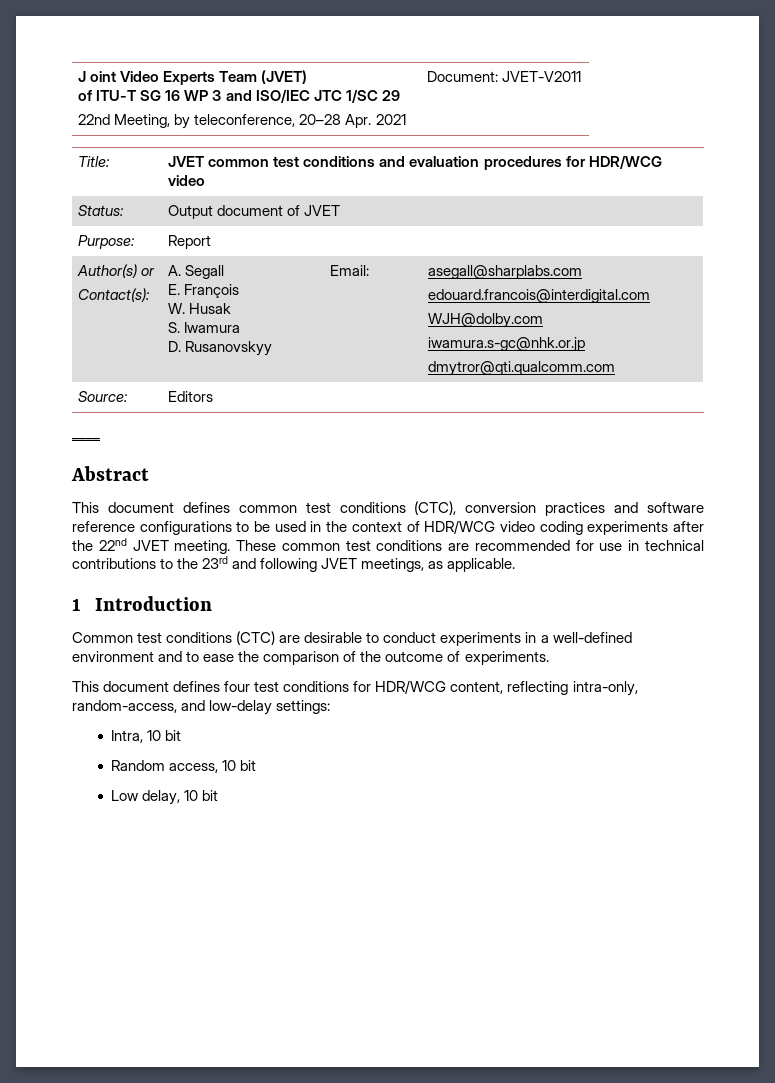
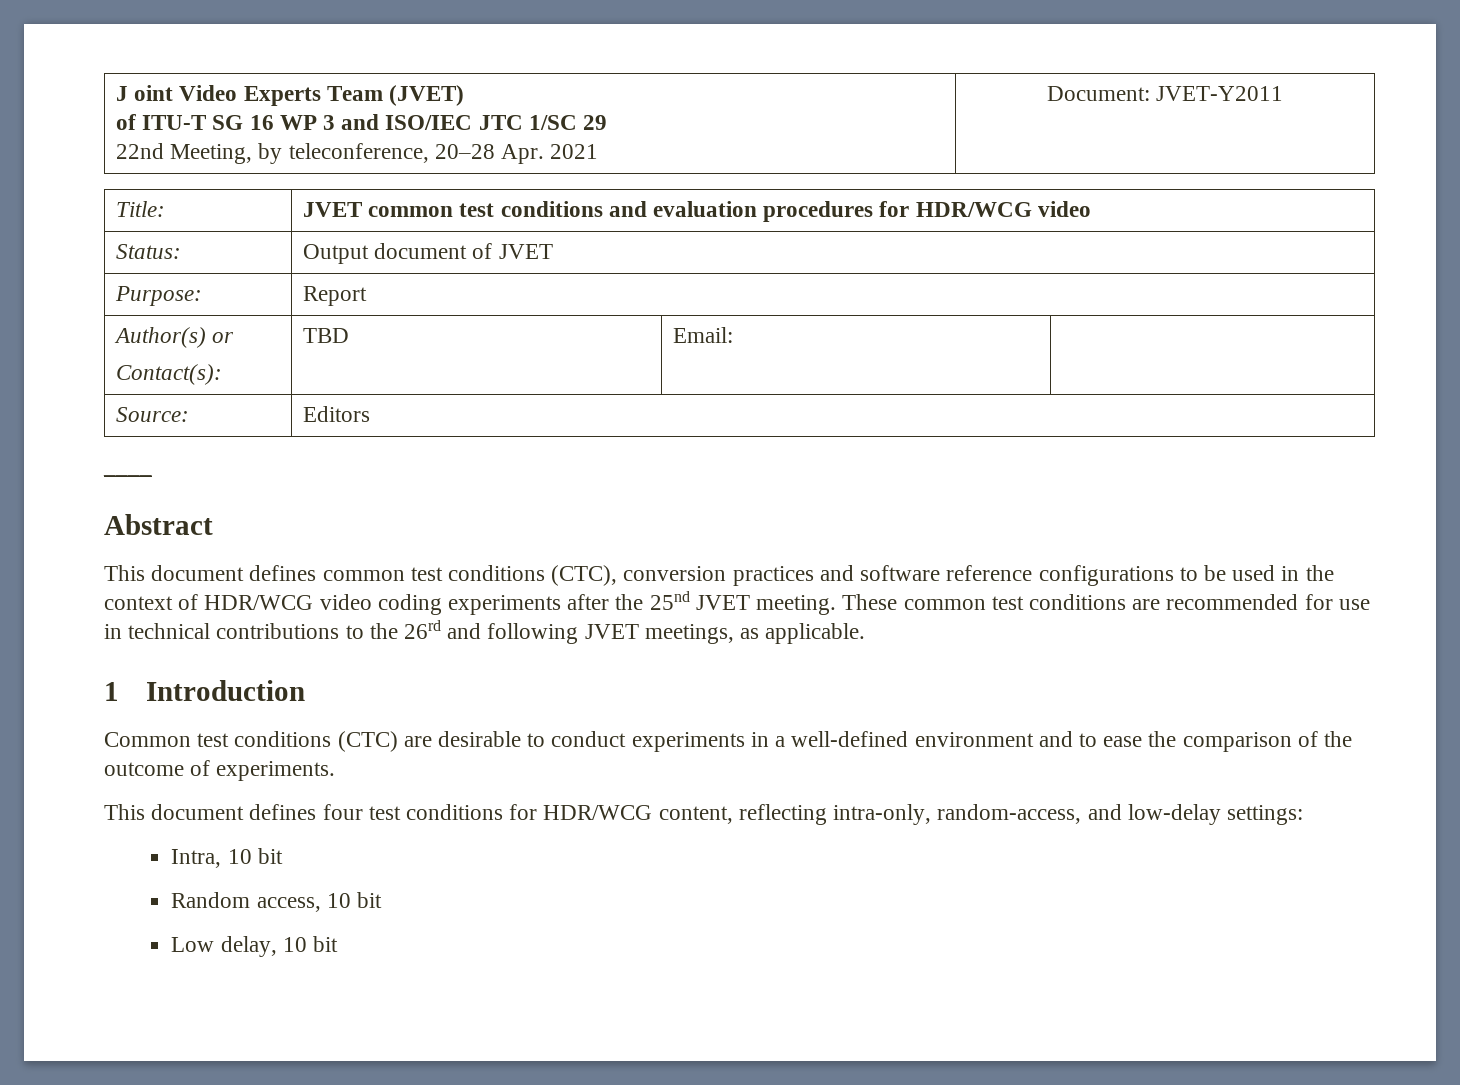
[502,71,582,82] JVET-V2011 -> [1156,86,1284,101] JVET-Y2011
[168,265,225,279] [168,284,240,298] [168,303,232,314] [168,322,241,333] [168,341,273,356] [330,265,370,276] [428,265,583,279] [428,289,651,303] [428,313,544,328] [428,337,586,352] [428,361,616,376] A. Segall // E. François // W. Husak // S. Iwamura // D. Rusanovskyy | Email: | asegall@sharplabs.com // edouard.francois@interdigital.com // WJH@dolby.com // iwamura.s-gc@nhk.or.jp // dmytror@qti.qualcomm.com -> [302,328,349,343] [672,327,733,343] TBD | Email: |
[98,538,127,551] 22nd -> [649,591,690,610] 25nd
[202,556,229,569] 23rd -> [404,620,442,639] 26rd

